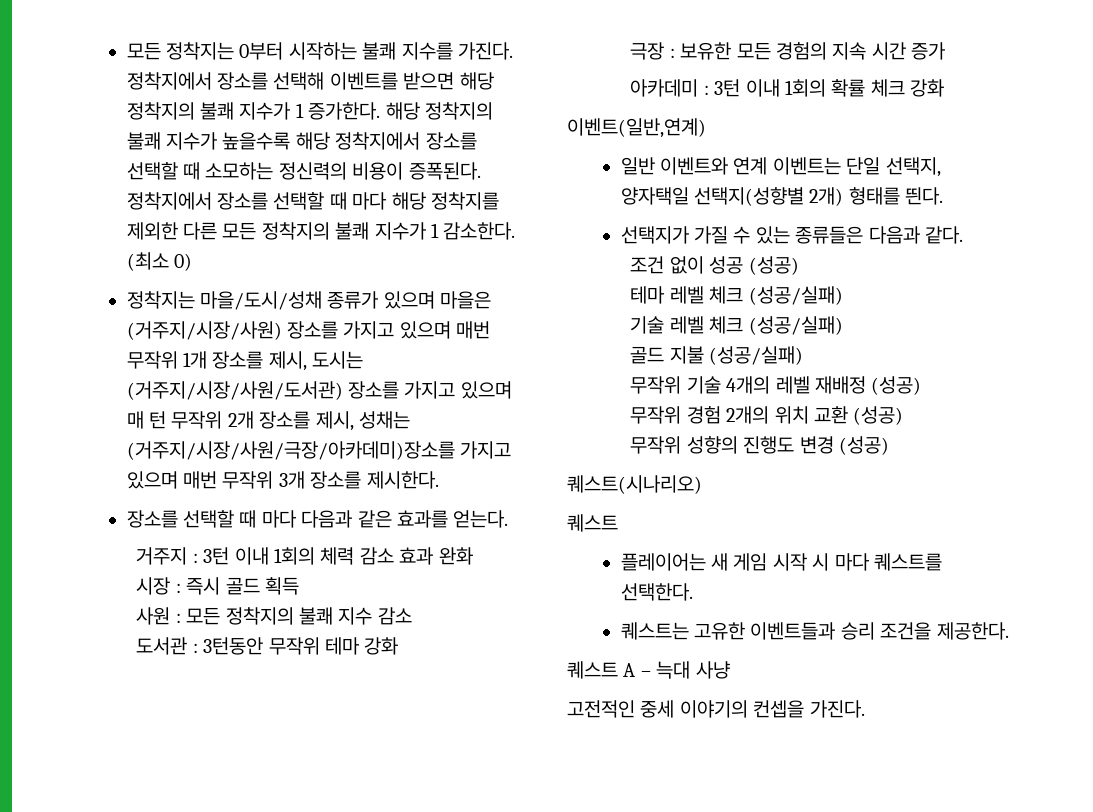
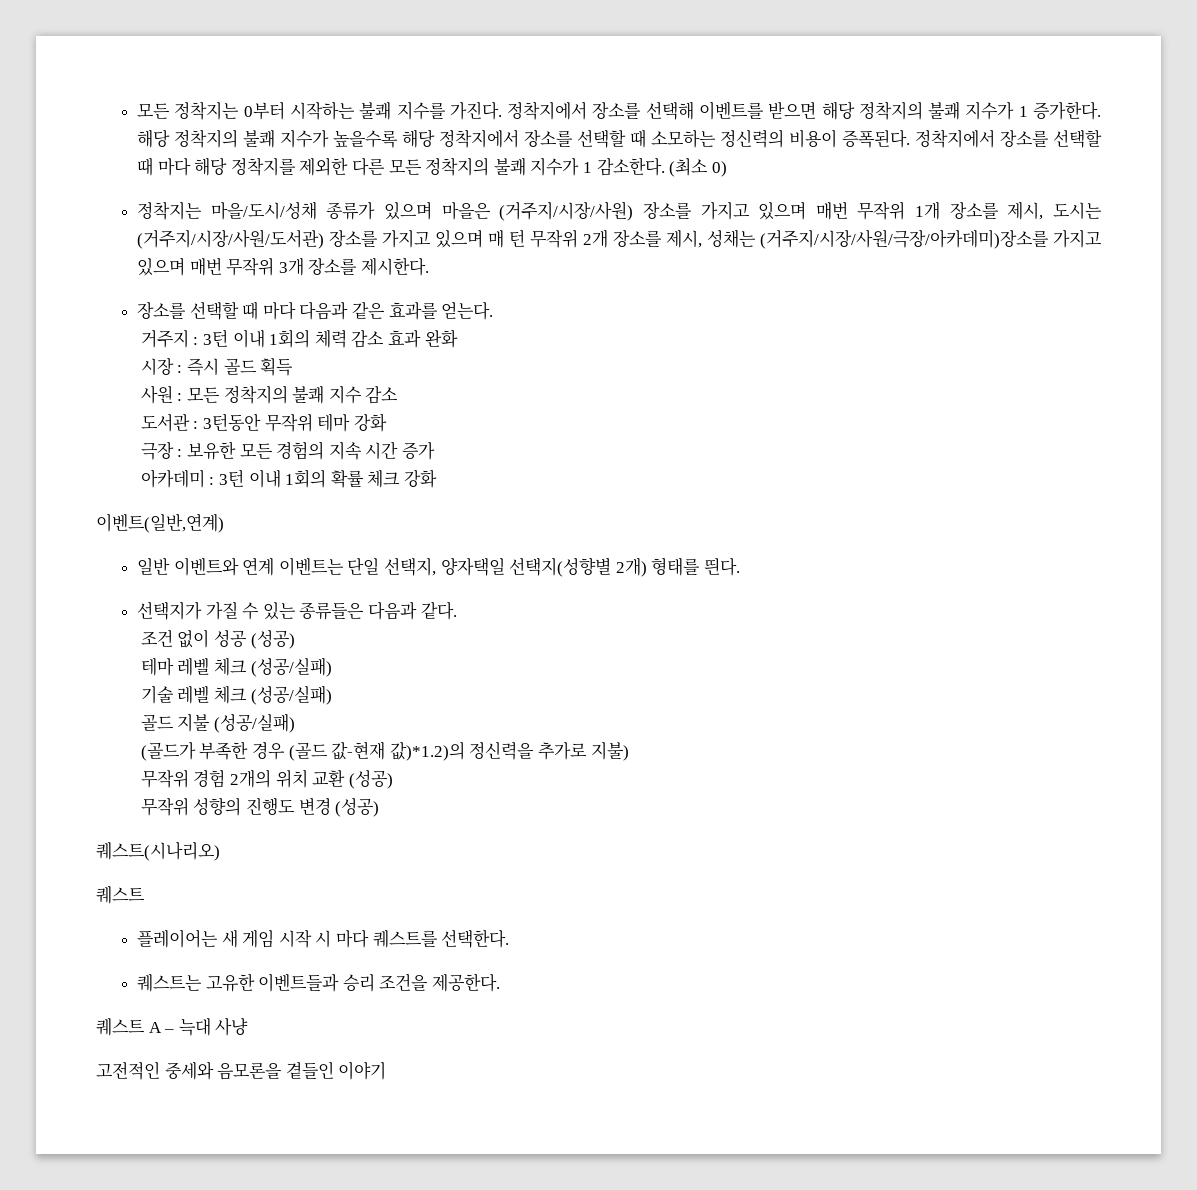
[630,376,922,395] 무작위 기술 4개의 레벨 재배정 (성공) -> [140,741,629,761] (골드가 부족한 경우 (골드 값-현재 값)*1.2)의 정신력을 추가로 지불)
[640,700,865,718] 중세 이야기의 컨셉을 가진다. -> [164,1061,387,1080] 중세와 음모론을 곁들인 이야기

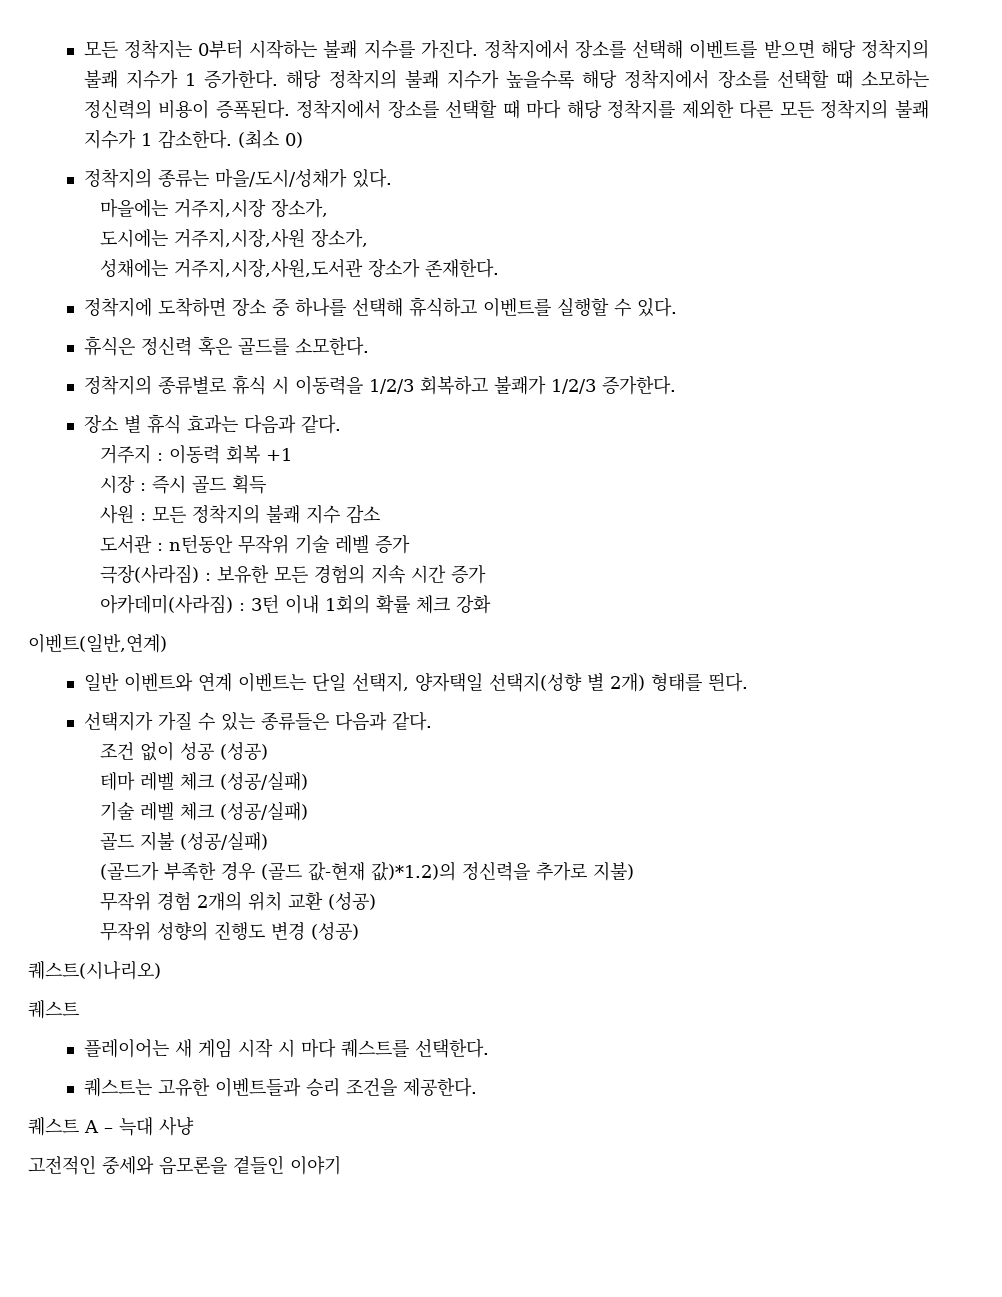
[137,201,1103,221] [137,229,1102,249] [137,257,430,276] [137,301,494,320] [140,329,458,348] 정착지는 마을/도시/성채 종류가 있으며 마을은 (거주지/시장/사원) 장소를 가지고 있으며 매번 무작위 1개 장소를 제시, 도시는 (거주지/시장/사원/도서관) 장소를 가지고 있으며 매 턴 무작위 2개 장소를 제시, 성채는 (거주지/시장/사원/극장/아카데미)장소를 가지고 있으며 매번 무작위 3개 장소를 제시한다. // 장소를 선택할 때 마다 다음과 같은 효과를 얻는다. // 거주지 : 3턴 이내 1회의 체력 감소 효과 완화 -> [83,168,392,188] [99,198,328,218] [99,228,368,248] [99,258,499,278] [83,297,677,317] [83,336,369,356] [83,375,676,395] [83,414,341,434] [99,444,292,464] 정착지의 종류는 마을/도시/성채가 있다. // 마을에는 거주지,시장 장소가, // 도시에는 거주지,시장,사원 장소가, // 성채에는 거주지,시장,사원,도서관 장소가 존재한다. // 정착지에 도착하면 장소 중 하나를 선택해 휴식하고 이벤트를 실행할 수 있다. // 휴식은 정신력 혹은 골드를 소모한다. // 정착지의 종류별로 휴식 시 이동력을 1/2/3 회복하고 불쾌가 1/2/3 증가한다. // 장소 별 휴식 효과는 다음과 같다. // 거주지 : 이동력 회복 +1
[203,413,387,432] [140,442,174,460] 3턴동안 무작위 테마 강화 // 극장 -> [168,534,410,554] [99,565,199,584] n턴동안 무작위 기술 레벨 증가 // 극장(사라짐)
[140,469,205,488] 아카데미 -> [99,595,233,614] 아카데미(사라짐)
[509,557,612,577] 선택지(성향별 -> [488,672,604,692] 선택지(성향 별

